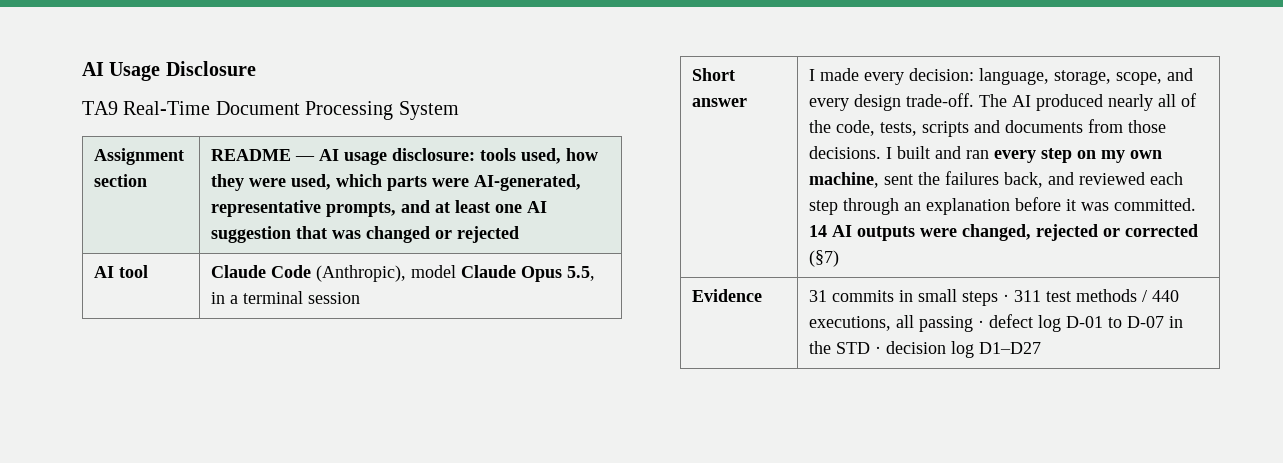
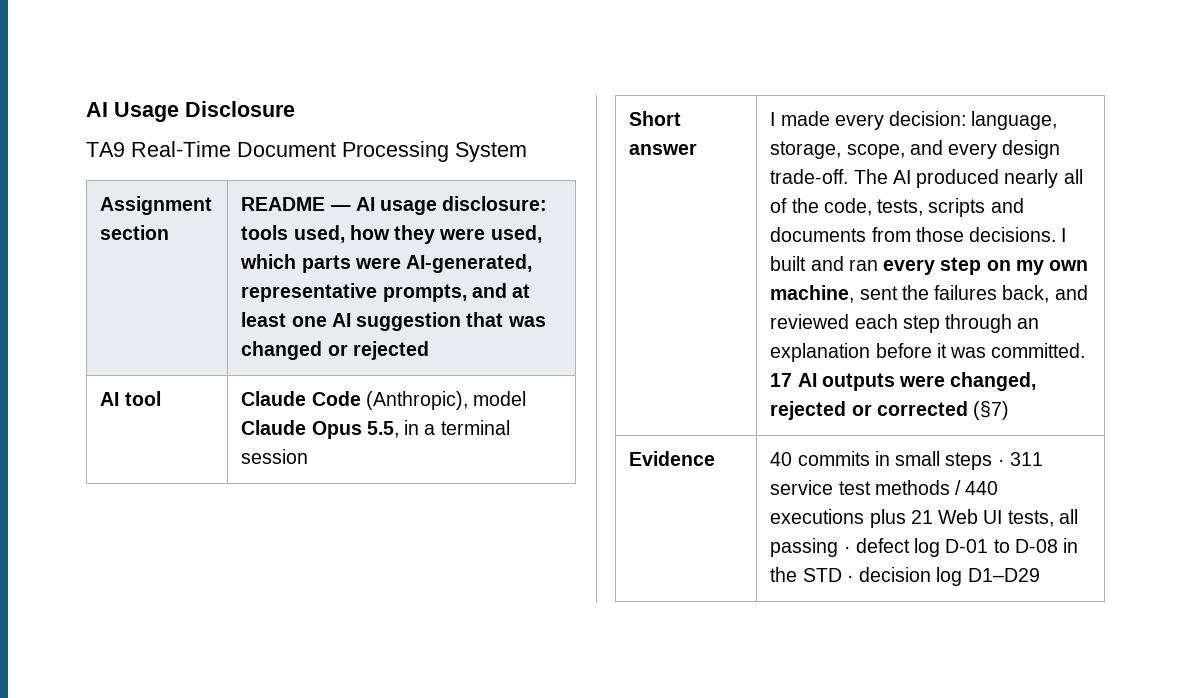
[808,225,827,237] 14 -> [770,373,793,387] 17
[808,290,827,302] 31 -> [770,452,793,466] 40
(1041, 296) none -> [770,480,834,495] service
[808,316,891,331] executions, -> [770,509,1054,528] executions plus 21 Web UI tests,
[1126,316,1164,328] D-07 -> [1014,539,1058,553] D-08
[978,342,1041,354] D1–D27 -> [967,568,1040,582] D1–D29

